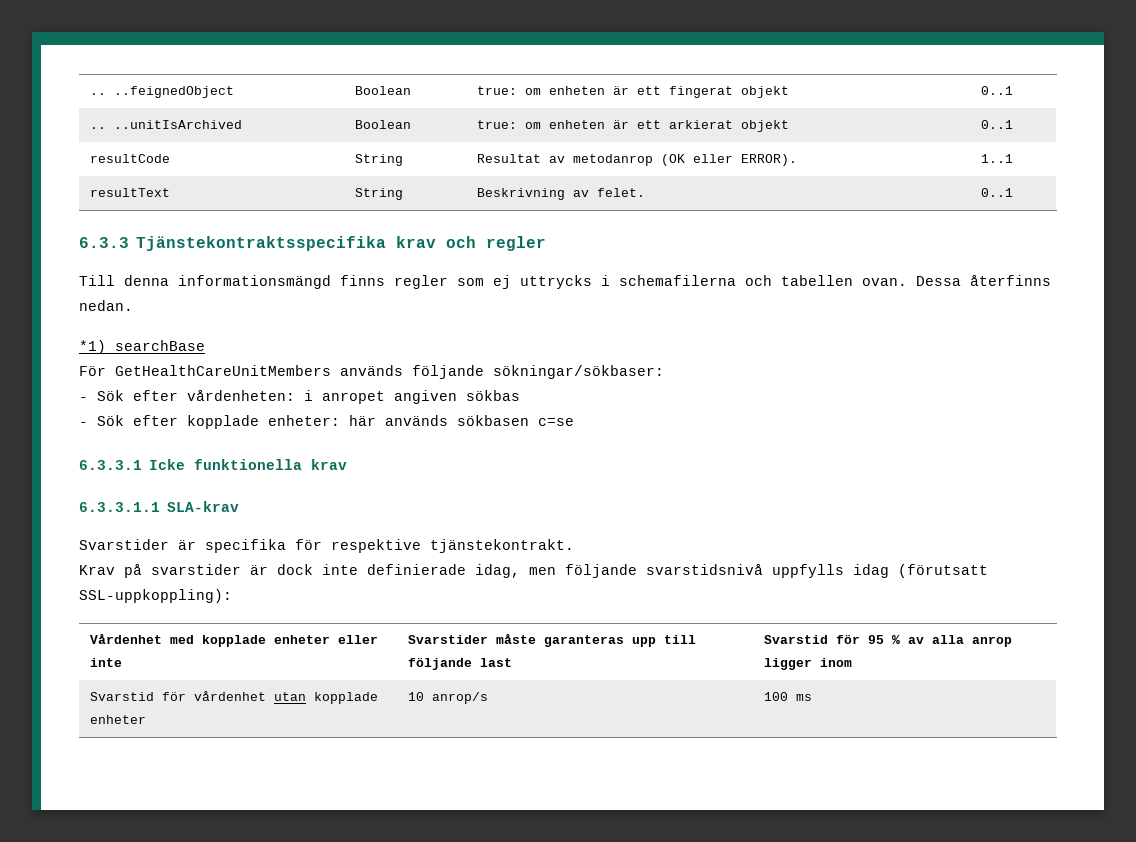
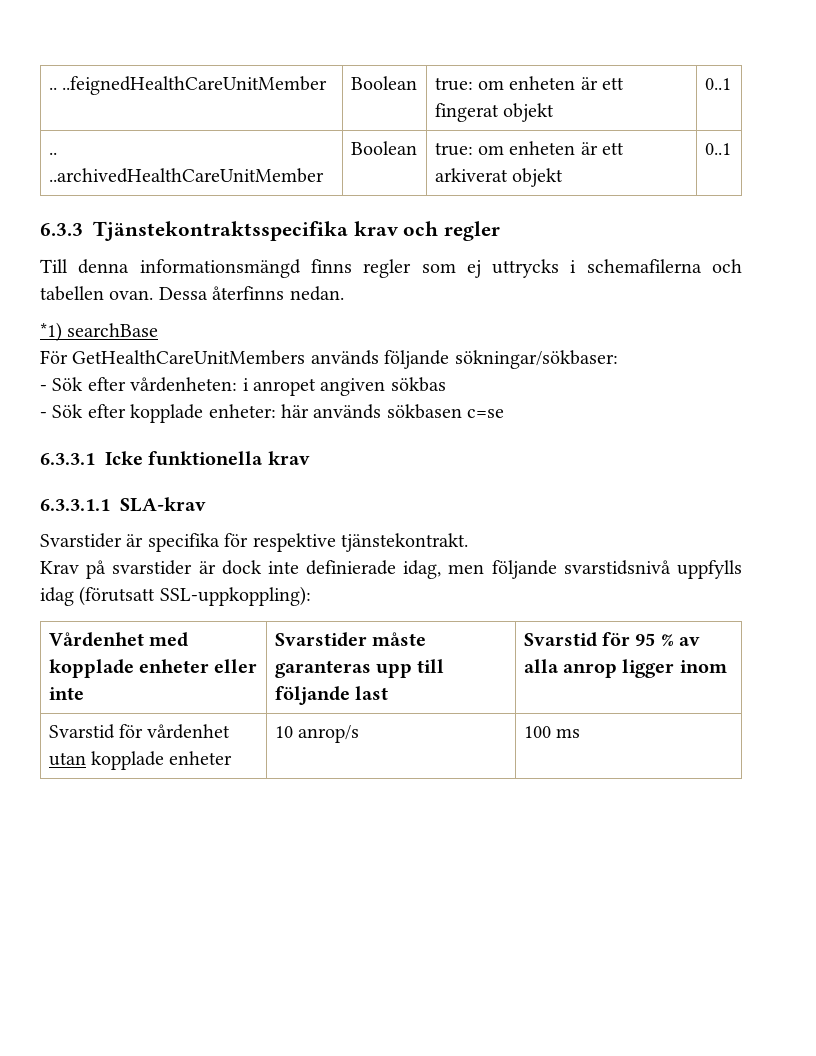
[90,86,235,98] .. ..feignedObject -> [48,76,327,95] .. ..feignedHealthCareUnitMember
[114,120,243,129] [355,120,412,129] [477,120,790,132] [981,120,1014,129] [90,154,171,163] [355,154,404,166] [477,154,798,166] [981,154,1014,163] [90,188,171,197] [355,188,404,200] [477,188,646,200] [981,188,1014,197] ..unitIsArchived | Boolean | true: om enheten är ett arkierat objekt | 0..1 // resultCode | String | Resultat av metodanrop (OK eller ERROR). | 1..1 // resultText | String | Beskrivning av felet. | 0..1 -> [48,168,324,183] [350,141,417,155] [434,141,625,156] [434,168,563,187] [704,143,731,155] ..archivedHealthCareUnitMember | Boolean | true: om enheten är ett arkiverat objekt | 0..1

